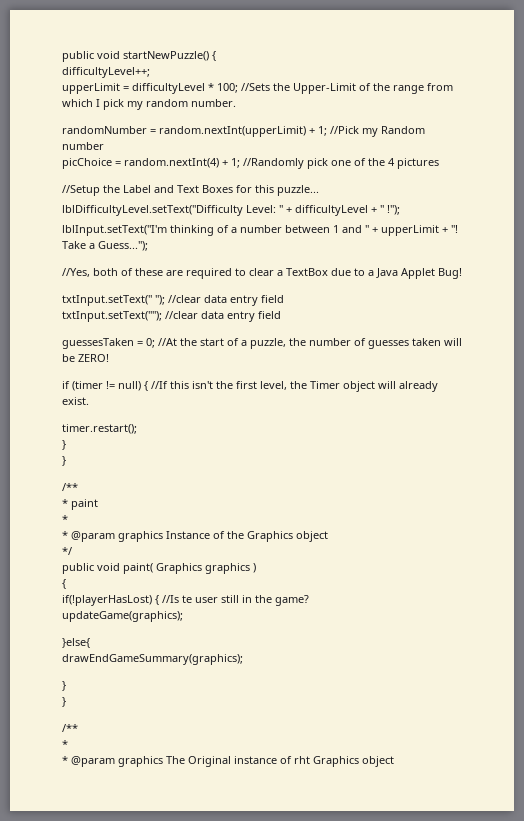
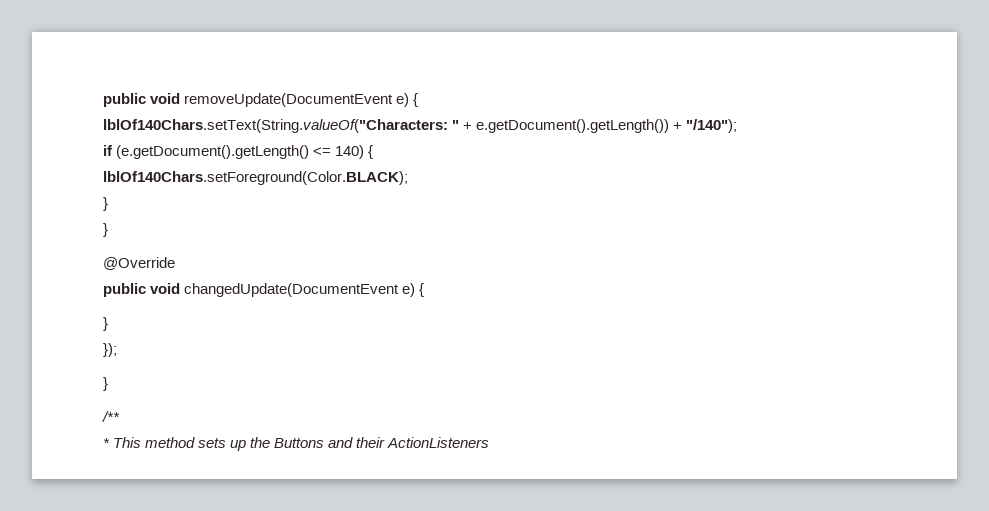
[62,51,216,62] [62,67,150,78] [62,83,453,94] [62,99,236,110] [62,126,425,137] [62,142,104,150] [62,158,439,169] [62,185,319,196] [62,205,400,216] [62,225,458,236] [62,241,148,251] [62,268,462,279] [62,295,284,306] [62,311,281,322] [62,338,462,349] [62,354,109,362] [62,381,438,392] [62,397,89,405] [62,424,137,434] [62,440,66,450] [62,456,66,466] [62,483,78,491] [62,499,98,510] [62,515,68,523] [62,531,328,542] [62,547,72,555] [62,563,256,574] [62,579,66,589] [62,595,309,606] [62,611,183,622] [62,638,90,648] [62,654,243,665] [62,681,66,691] [62,697,66,707] [62,724,78,732] [62,740,68,748] [62,756,394,767] public void startNewPuzzle() { // difficultyLevel++; // upperLimit = difficultyLevel * 100; //Sets the Upper-Limit of the range from which I pick my random number. // randomNumber = random.nextInt(upperLimit) + 1; //Pick my Random number // picChoice = random.nextInt(4) + 1; //Randomly pick one of the 4 pictures // //Setup the Label and Text Boxes for this puzzle... // lblDifficultyLevel.setText("Difficulty Level: " + difficultyLevel + " !"); // lblInput.setText("I'm thinking of a number between 1 and " + upperLimit + "! Take a Guess..."); // //Yes, both of these are required to clear a TextBox due to a Java Applet Bug! // txtInput.setText(" "); //clear data entry field // txtInput.setText(""); //clear data entry field // guessesTaken = 0; //At the start of a puzzle, the number of guesses taken will be ZERO! // if (timer != null) { //If this isn't the first level, the Timer object will already exist. // timer.restart(); // } // } // /** // * paint // * // * @param graphics Instance of the Graphics object // */ // public void paint( Graphics graphics ) // { // if(!playerHasLost) { //Is te user still in the game? // updateGame(graphics); // }else{ // drawEndGameSummary(graphics); // } // } // /** // * // * @param graphics The Original instance of rht Graphics object -> [103,93,419,107] [103,119,738,133] [103,145,374,159] [103,171,408,185] [103,197,108,211] [103,223,108,237] [103,257,175,270] [103,283,425,297] [103,317,108,331] [103,343,117,357] [103,377,108,391] [102,411,120,422] [103,437,490,451] public void removeUpdate(DocumentEvent e) { // lblOf140Chars.setText(String.valueOf("Characters: " + e.getDocument().getLength()) + "/140"); // if (e.getDocument().getLength() <= 140) { // lblOf140Chars.setForeground(Color.BLACK); // } // } // @Override // public void changedUpdate(DocumentEvent e) { // } // }); // } // /** // * This method sets up the Buttons and their ActionListeners

